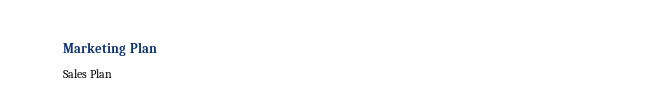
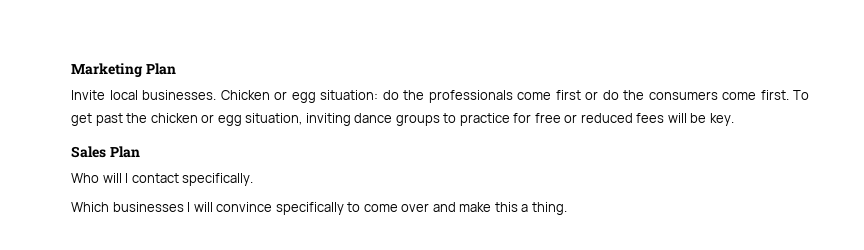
[63,69,113,78] Sales Plan -> [71,90,809,103] [71,113,734,126] [71,146,140,158] [71,173,254,186] [71,202,567,215] Invite local businesses. Chicken or egg situation: do the professionals come first or do the consumers come first. To get past the chicken or egg situation, inviting dance groups to practice for free or reduced fees will be key. // Sales Plan // Who will I contact specifically. // Which businesses I will convince specifically to come over and make this a thing.

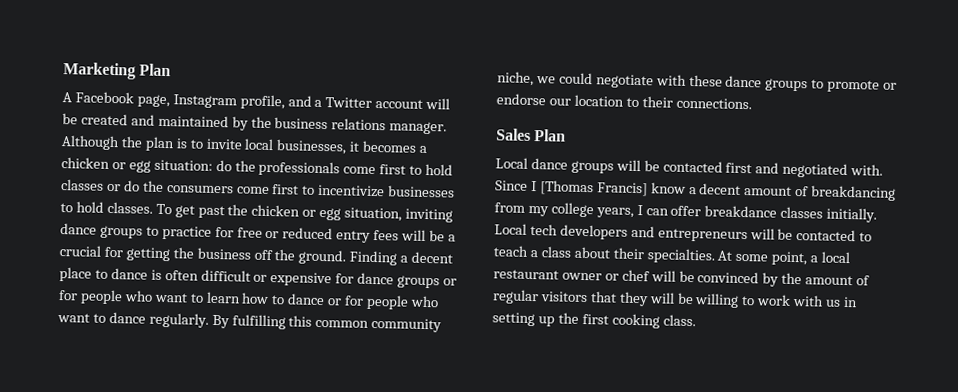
[71,90,270,100] Invite local businesses. Chicken -> [62,91,451,110] [62,113,448,135] [61,135,428,155] [61,157,110,169] A Facebook page, Instagram profile, and a Twitter account will be created and maintained by the business relations manager. Although the plan is to invite local businesses, it becomes a chicken
(581, 95) none -> [409,163,454,176] [61,179,104,191] to hold classes
[760,90,789,100] first. -> [271,184,456,198] [60,201,153,214] first to incentivize businesses to hold classes.
(633, 118) none -> [336,230,372,243] entry
[709,113,734,126] [71,146,140,158] [71,173,254,186] [71,202,567,215] key. // Sales Plan // Who will I contact specifically. // Which businesses I will convince specifically to come over and make this a thing. -> [447,234,456,242] [59,245,454,266] [59,267,458,289] [58,289,439,310] [57,311,443,333] [497,71,898,93] [496,93,752,110] [496,128,567,142] [495,157,884,179] [495,180,897,201] [494,202,878,223] [494,223,873,243] [493,245,852,266] [493,269,871,287] [492,289,859,308] [492,312,696,329] a crucial for getting the business off the ground. Finding a decent place to dance is often difficult or expensive for dance groups or for people who want to learn how to dance or for people who want to dance regularly. By fulfilling this common community niche, we could negotiate with these dance groups to promote or endorse our location to their connections. // Sales Plan // Local dance groups will be contacted first and negotiated with. Since I [Thomas Francis] know a decent amount of breakdancing from my college years, I can offer breakdance classes initially. Local tech developers and entrepreneurs will be contacted to teach a class about their specialties. At some point, a local restaurant owner or chef will be convinced by the amount of regular visitors that they will be willing to work with us in setting up the first cooking class.

